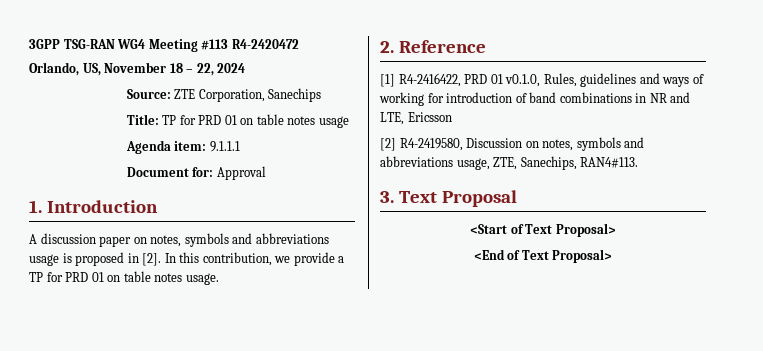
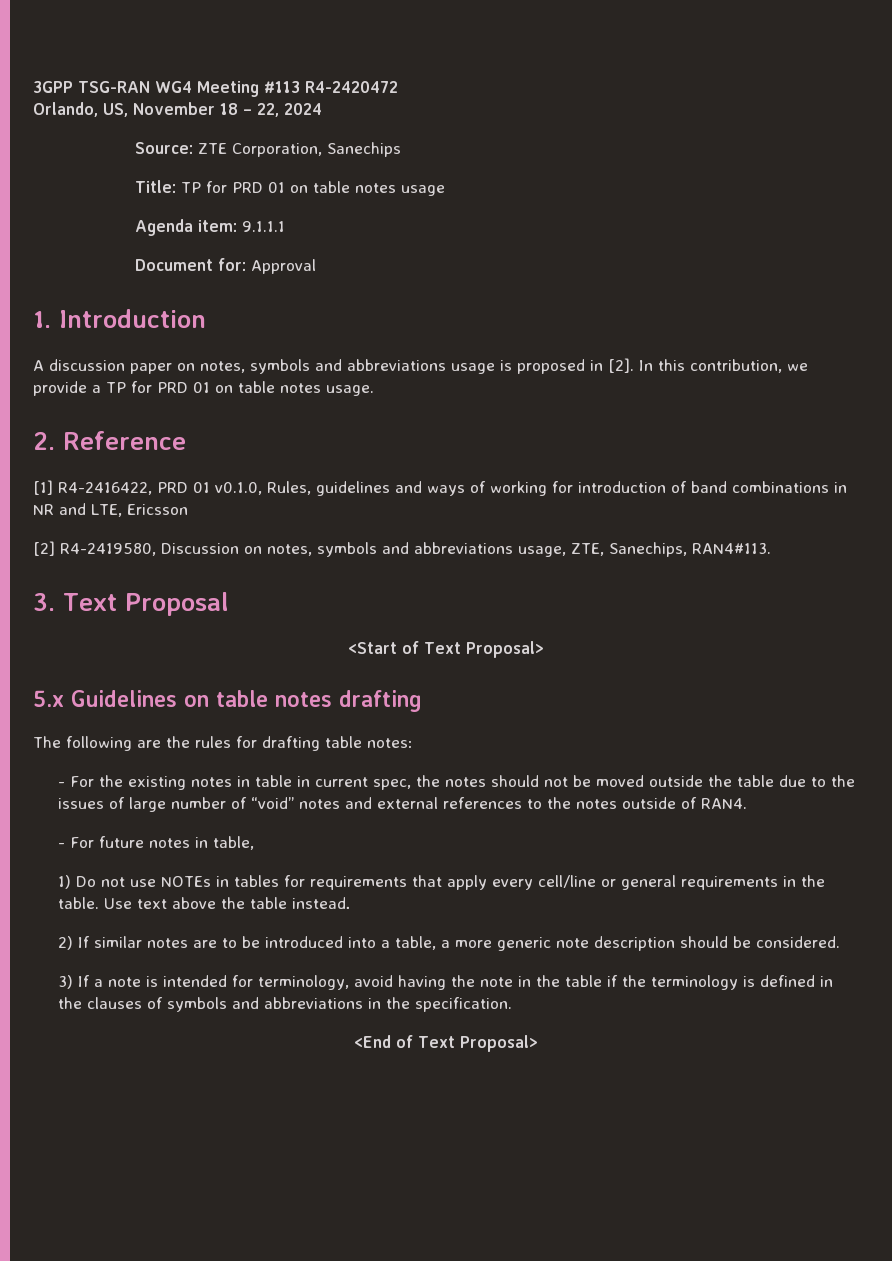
(616, 230) none -> [33,690,422,712] [33,736,413,751] [58,775,856,790] [58,797,748,812] [58,836,255,850] [58,875,826,890] [58,897,352,909] [58,936,841,951] [58,975,834,990] [58,997,513,1012] // 5.x Guidelines on table notes drafting // The following are the rules for drafting table notes: // - For the existing notes in table in current spec, the notes should not be moved outside the table due to the issues of large number of “void” notes and external references to the notes outside of RAN4. // - For future notes in table, // 1) Do not use NOTEs in tables for requirements that apply every cell/line or general requirements in the table. Use text above the table instead. // 2) If similar notes are to be introduced into a table, a more generic note description should be considered. // 3) If a note is intended for terminology, avoid having the note in the table if the terminology is defined in the clauses of symbols and abbreviations in the specification.

